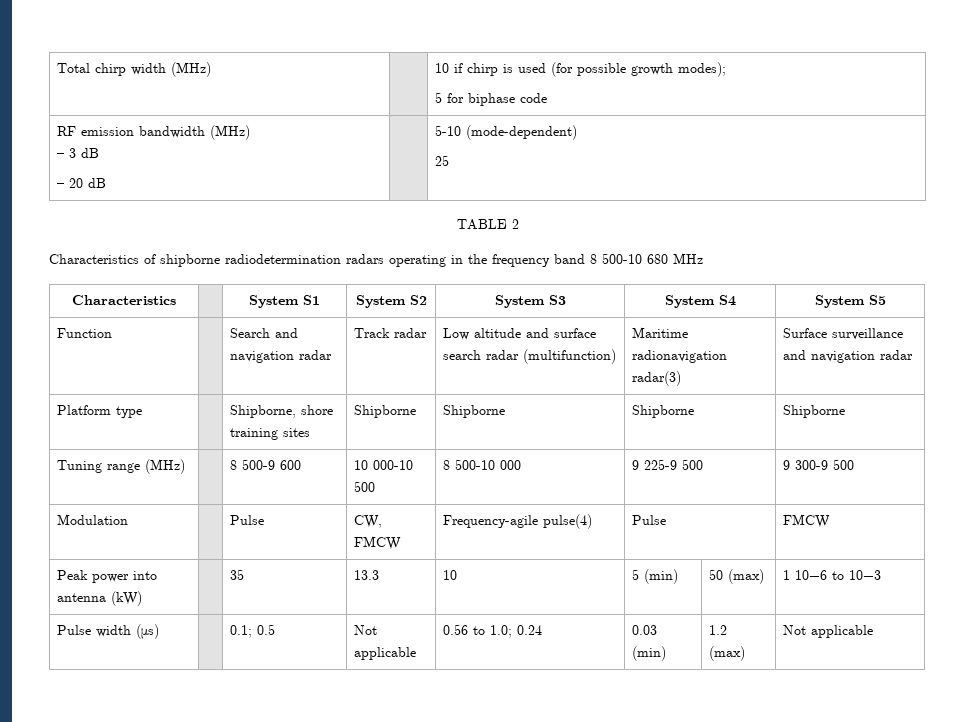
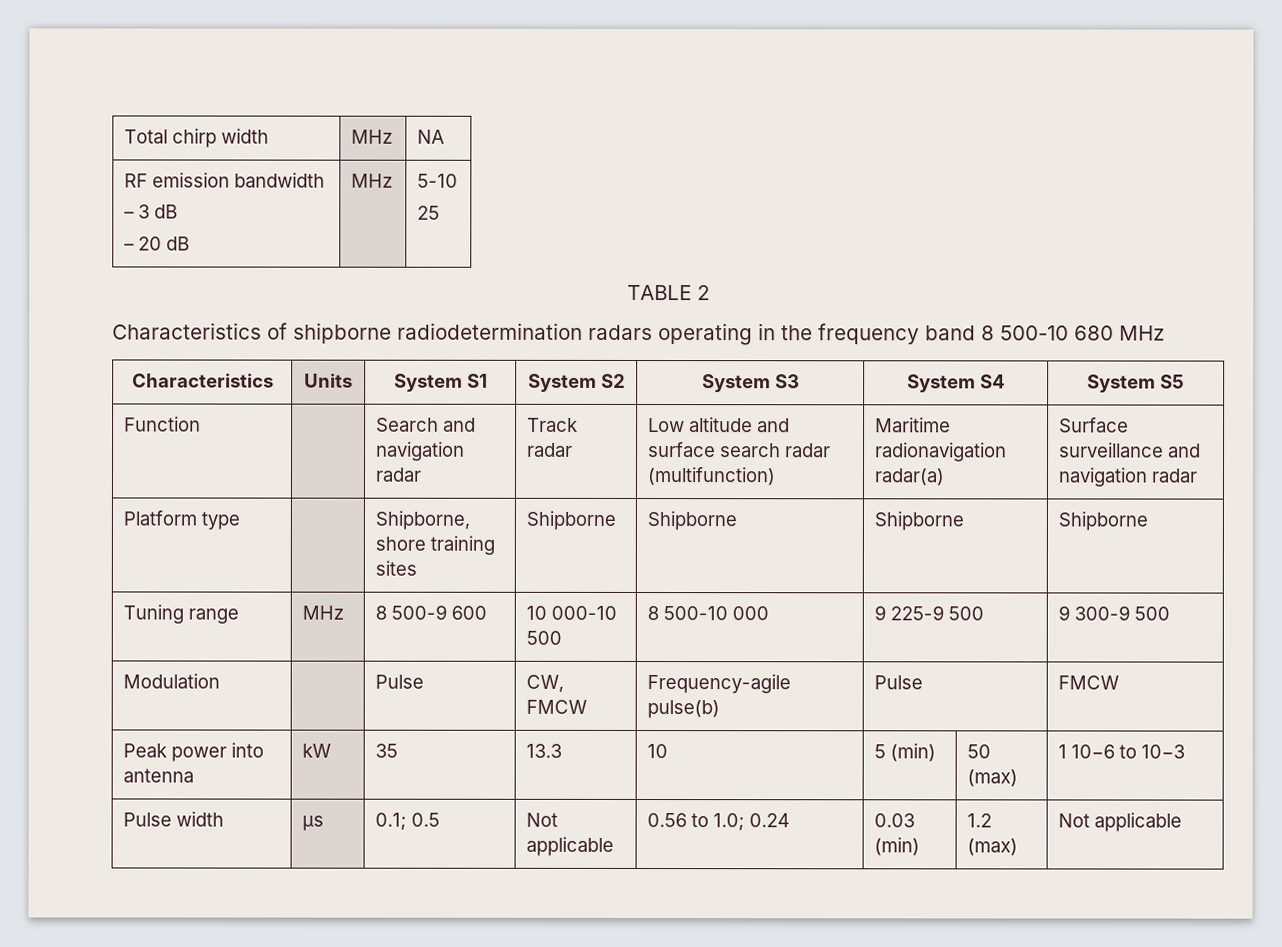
[171,62,212,77] [435,62,727,77] [435,92,548,106] (MHz) | | 10 if chirp is used (for possible growth modes); // 5 for biphase code -> [350,129,393,144] [416,129,445,144] | MHz | NA
[210,125,251,140] (MHz) -> (325, 180) none
(107, 183) none -> [350,173,393,188] MHz
[466,125,578,140] (mode-dependent) -> (458, 180) none
(176, 300) none -> [304,373,353,388] Units
[632,371,682,386] radar(3) -> [873,468,945,486] radar(a)
[145,459,186,474] (MHz) | -> [301,605,344,620] | MHz
[543,514,593,529] pulse(4) -> [646,700,720,719] pulse(b)
[111,591,143,606] (kW) | -> [301,743,331,758] | kW
[136,624,160,639] (μs) | -> [301,815,324,831] | μs

